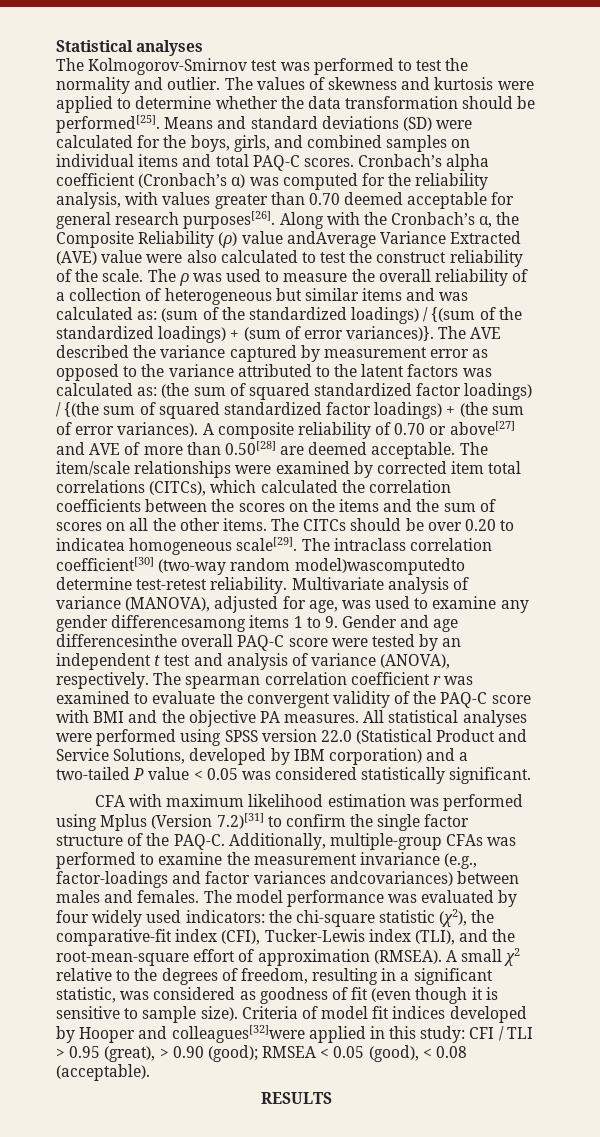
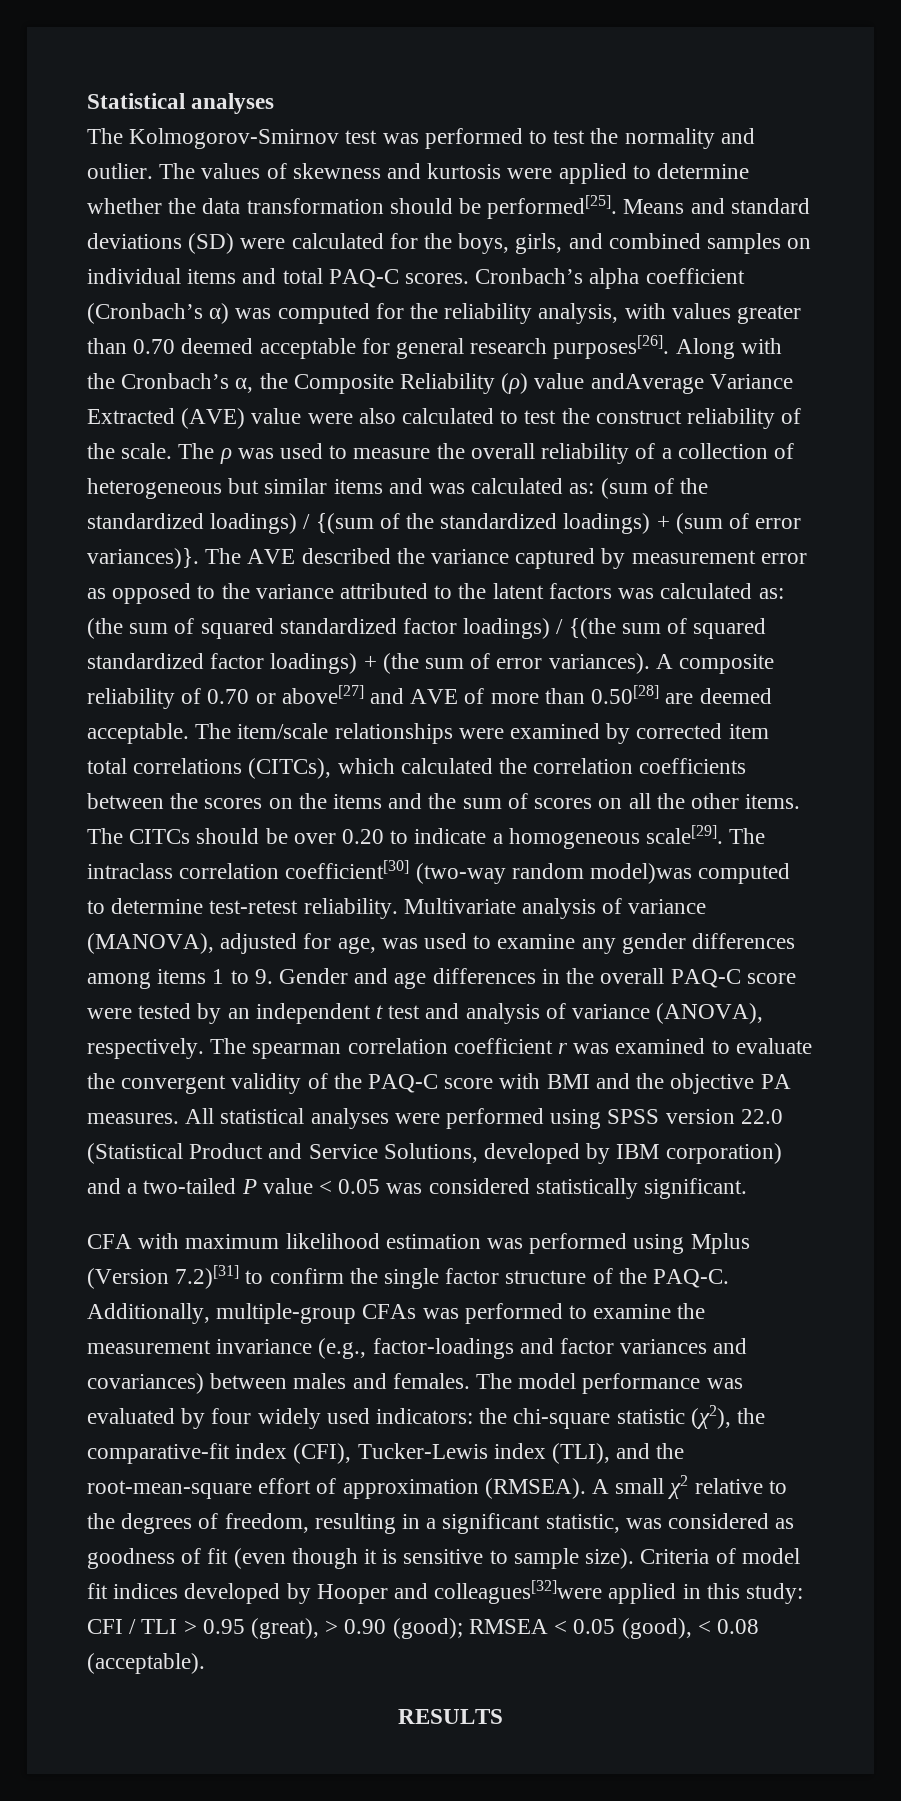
[56,538,125,551] indicatea -> [414,828,503,844] indicate a
[294,558,465,575] model)wascomputedto -> [590,863,791,884] [87,900,105,914] model)was computed to
[111,615,247,632] differencesamong -> [692,933,796,949] [87,972,151,989] differences among
[56,634,177,647] differencesinthe -> [432,968,595,984] differences in the
[329,871,453,886] andcovariances) -> [713,1338,748,1354] [87,1373,204,1394] and covariances)

